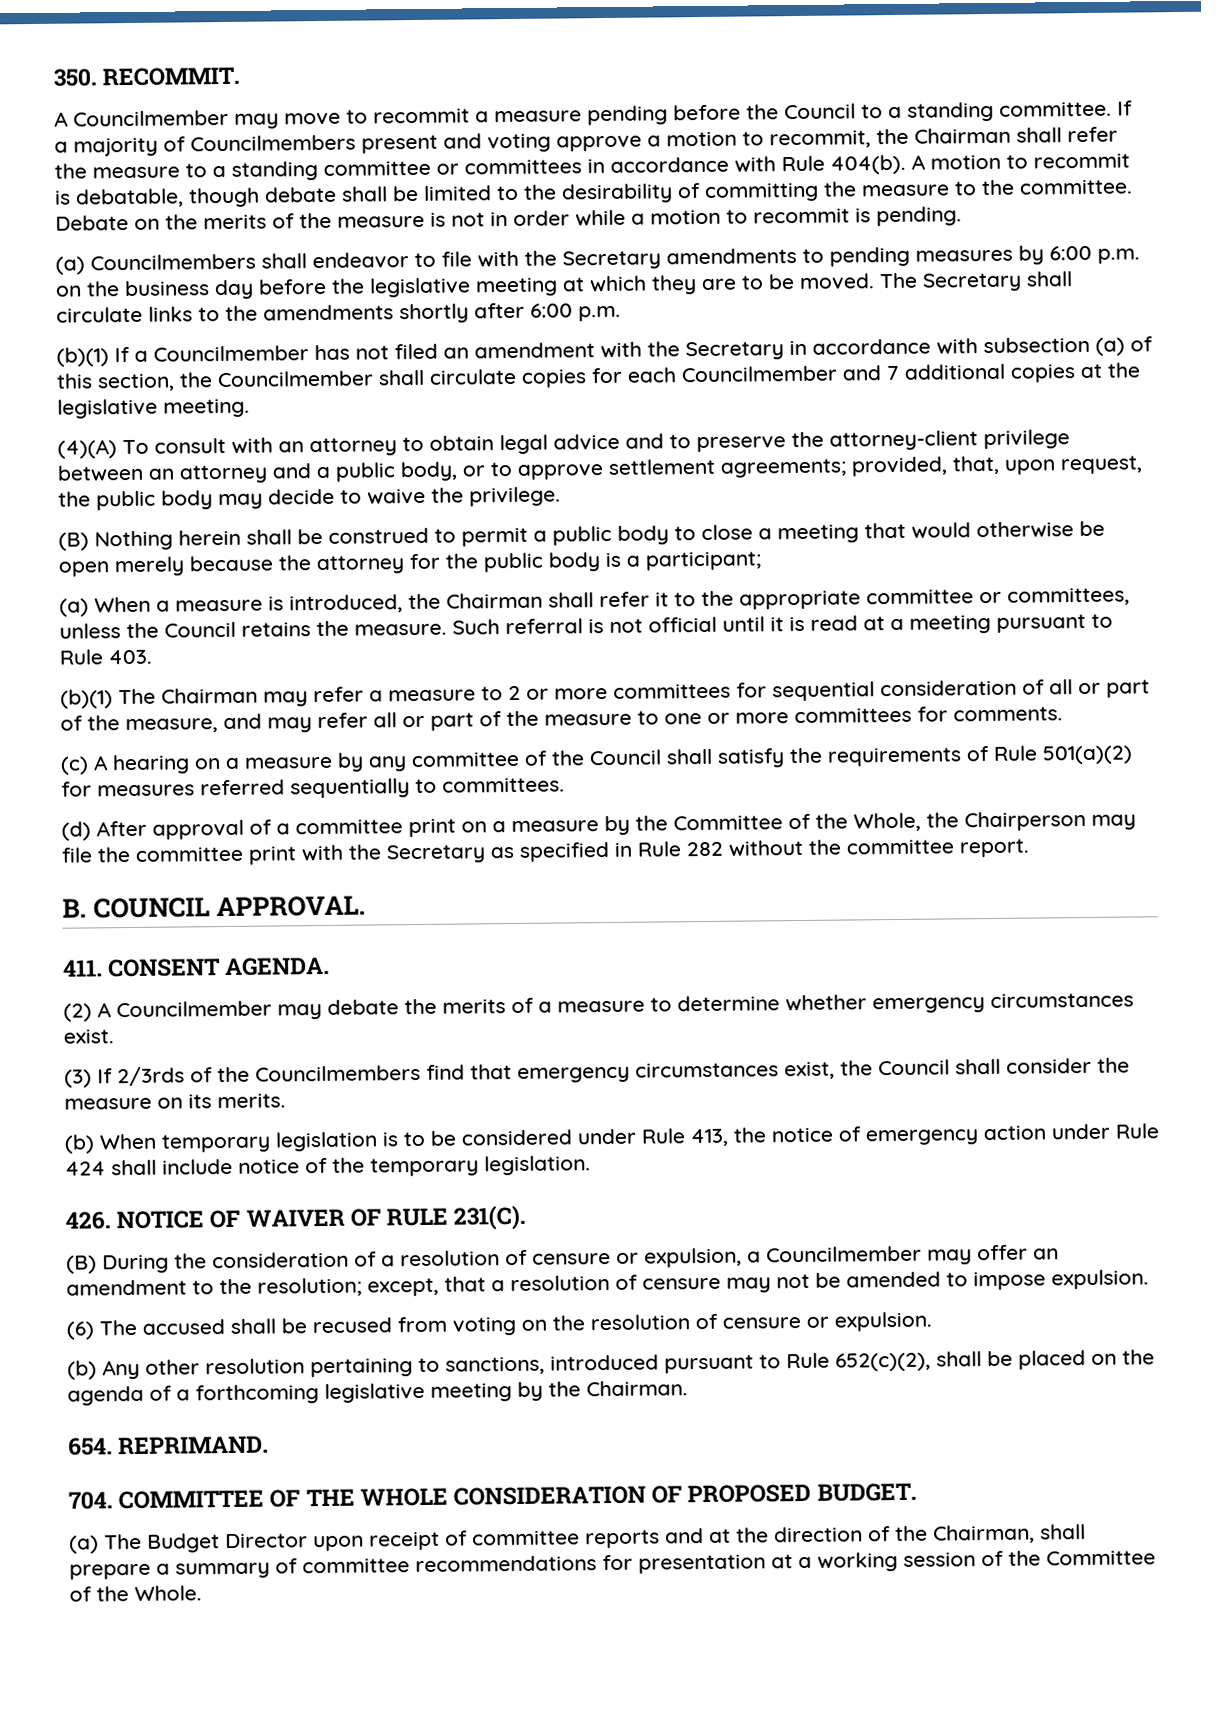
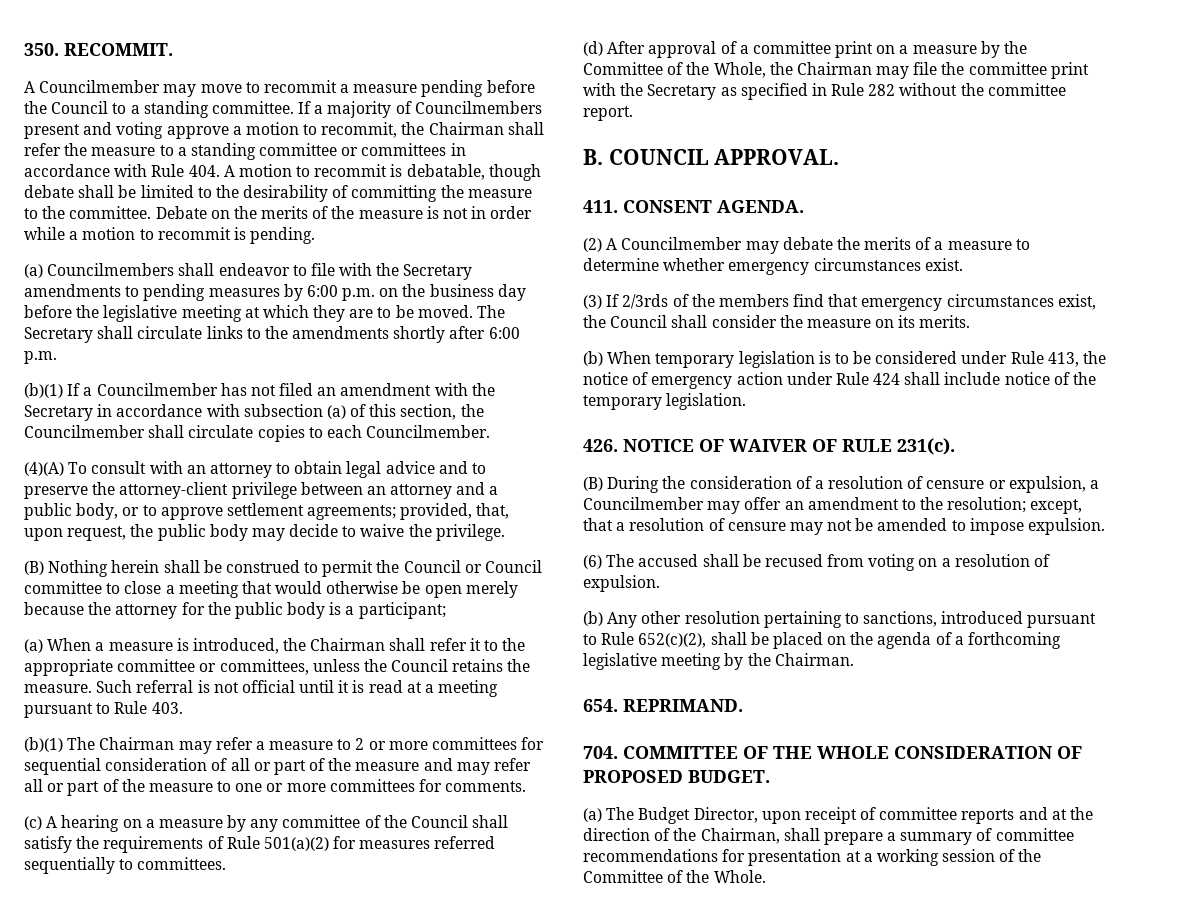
[830,154,906,175] 404(b). -> [188,165,220,177] 404.
[591,362,1141,384] [57,398,250,419] for each Councilmember and 7 additional copies at the legislative meeting. -> [308,425,491,438] to each Councilmember.
[533,525,669,546] a public body -> [376,560,543,573] [24,581,102,594] the Council or Council committee
[125,718,218,734] measure, -> [355,762,420,771] measure
[964,811,1086,832] Chairperson -> [796,62,872,75] Chairman
[255,1064,421,1082] Councilmembers -> [718,294,789,307] members
[453,1204,527,1231] 231(C). -> [897,438,955,455] 231(c).
[552,1313,829,1331] the resolution of censure or -> [941,554,1051,567] a resolution of
[225,1533,308,1549] Director -> [693,807,758,823] Director,

